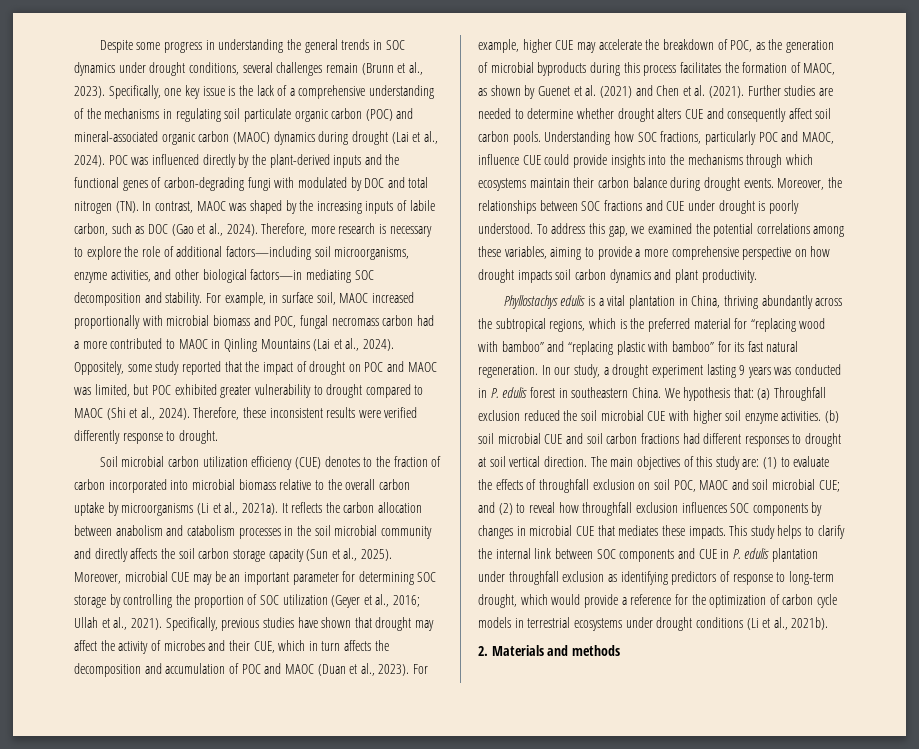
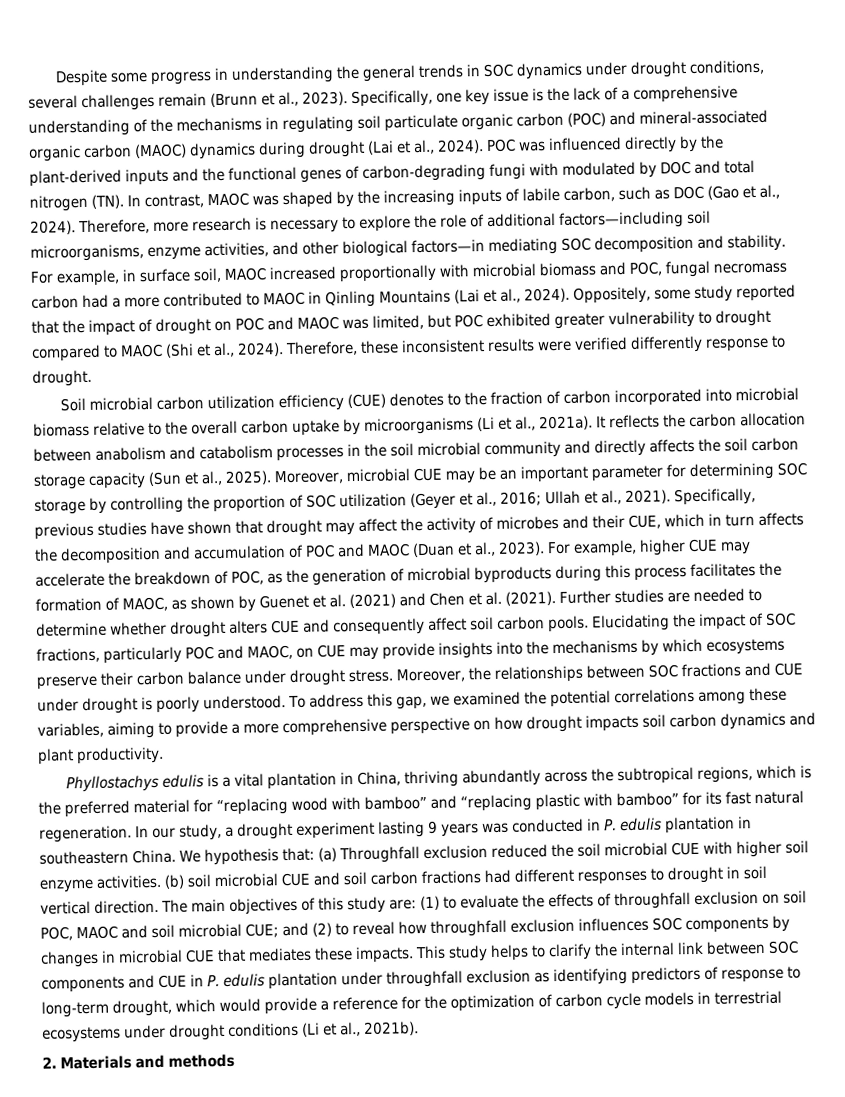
[544,131,634,145] Understanding how -> [592,612,764,632] Elucidating the impact of
[478,154,570,165] influence CUE could -> [296,644,379,661] on CUE may
[746,154,783,168] through -> [641,639,659,656] by
[529,178,570,188] maintain -> [36,675,98,690] preserve
[670,177,774,191] during drought events. -> [244,669,393,686] under drought stress.
[529,387,555,398] forest -> [664,816,735,834] plantation
[478,457,486,467] at -> [726,866,740,879] in

